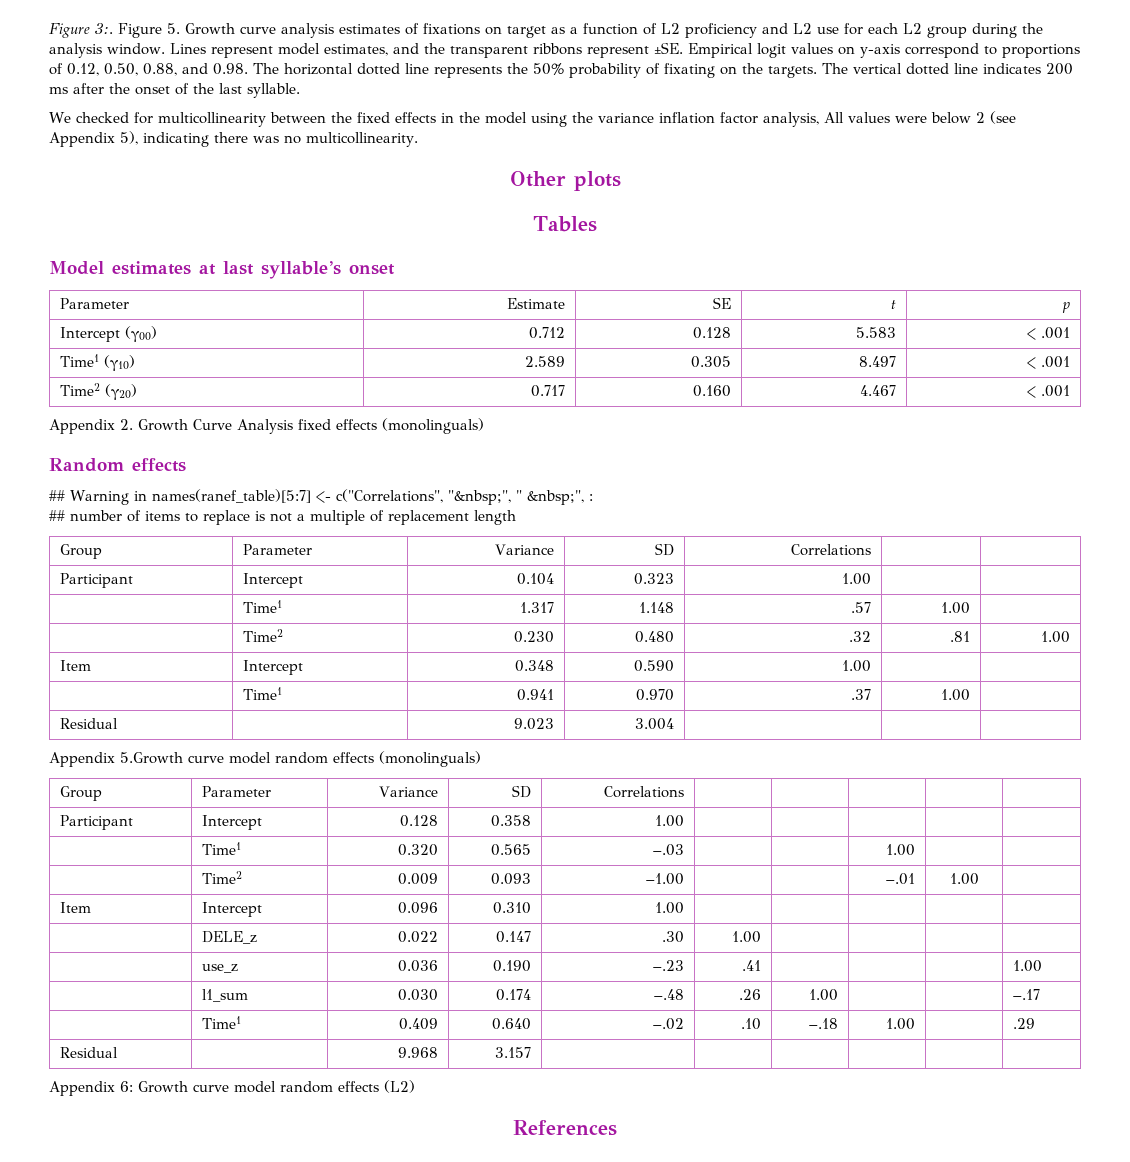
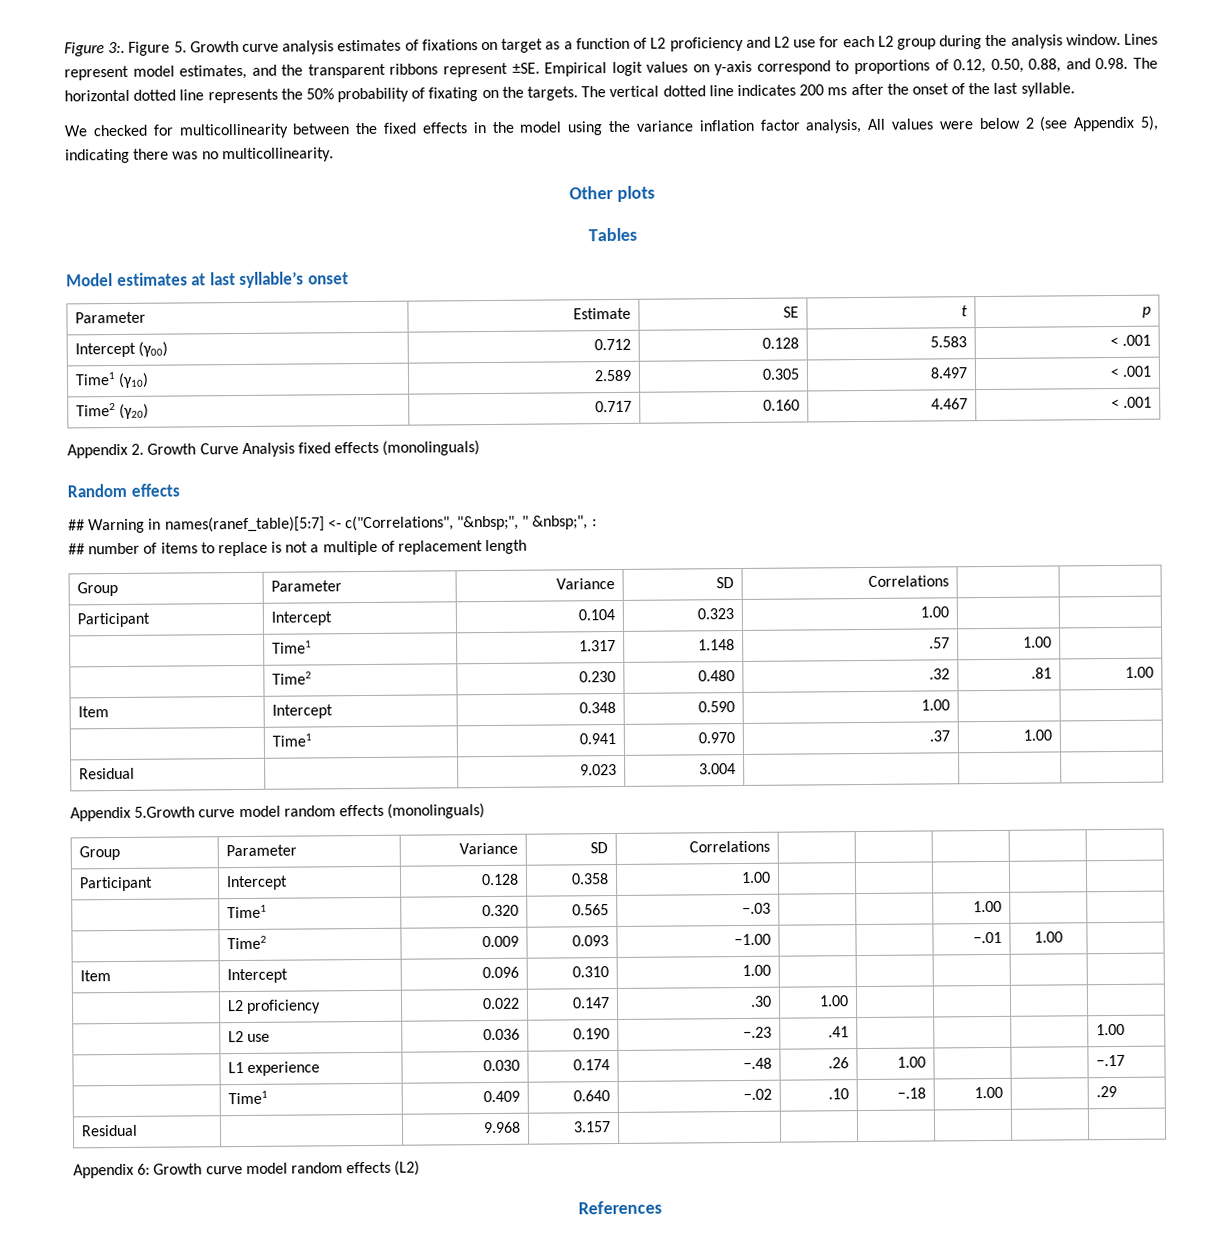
[202,931,258,944] DELE_z -> [227,999,322,1014] L2 proficiency
[202,964,239,973] use_z -> [228,1030,271,1043] L2 use
[202,989,249,1002] l1_sum -> [228,1061,321,1076] L1 experience

